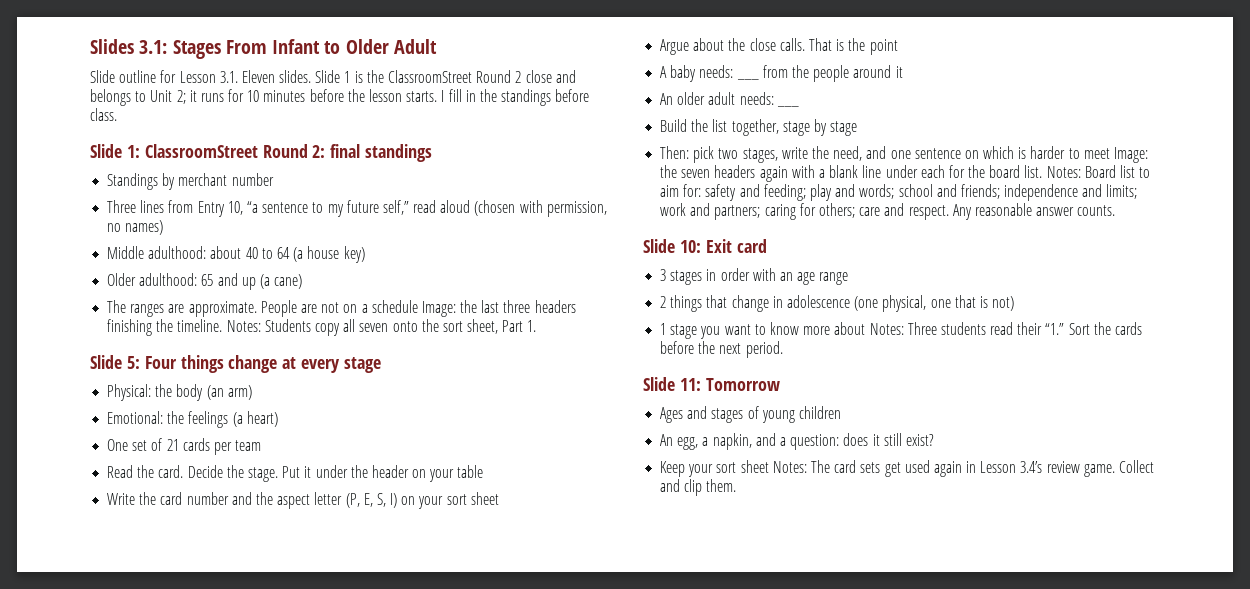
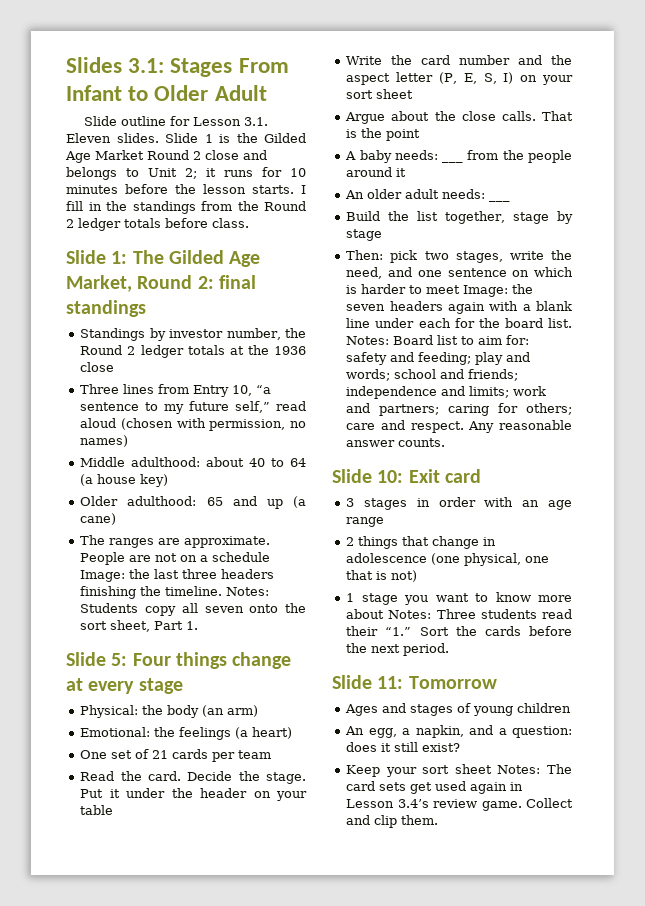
[388,70,473,83] ClassroomStreet -> [264,133,306,143] [65,150,144,163] Gilded Age Market
(552, 97) none -> [201,201,306,211] [66,218,161,231] from the Round 2 ledger totals
[144,144,258,158] ClassroomStreet -> [132,250,261,267] [66,275,132,292] The Gilded Age Market,
[178,173,274,186] merchant number -> [169,328,306,340] [80,345,306,358] [80,362,115,372] investor number, the Round 2 ledger totals at the 1936 close

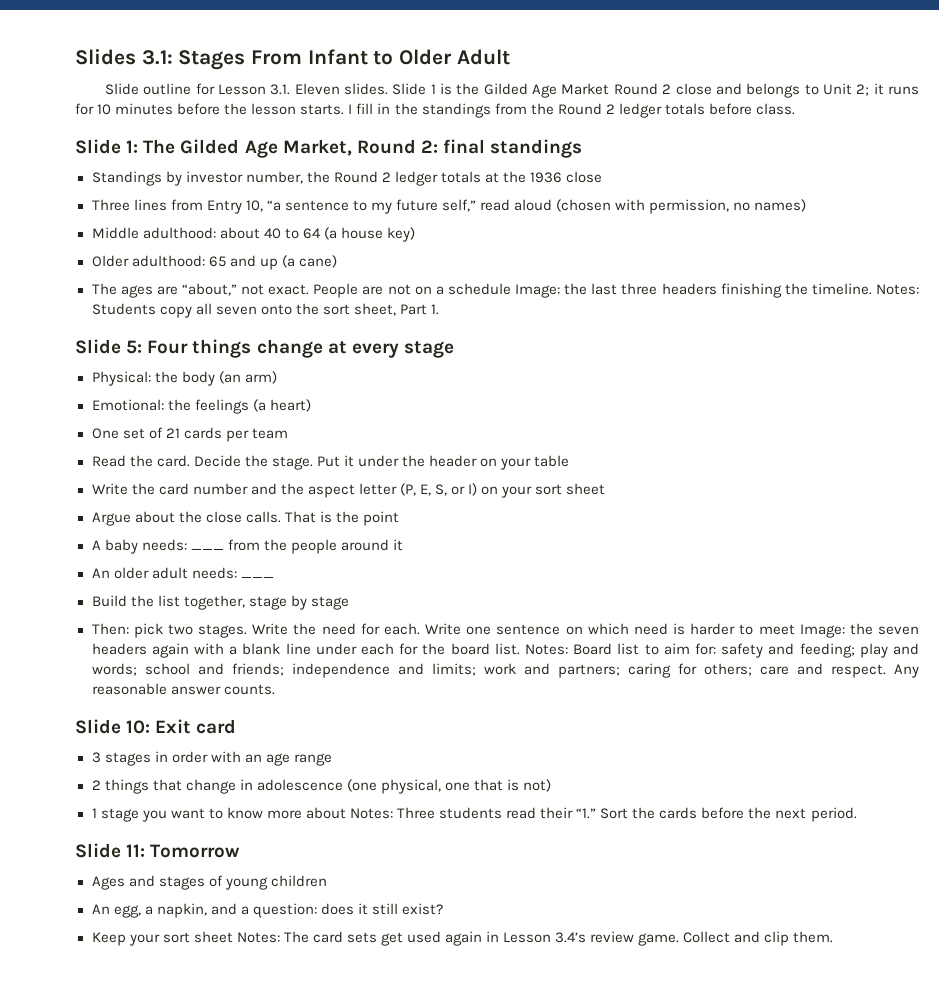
[109,536,271,548] ranges are approximate. -> [120,283,310,298] ages are “about,” not exact.
(497, 78) none -> [451,486,466,495] or
[455,250,572,263] [346,267,413,279] stages, write the need, and -> [198,623,462,638] stages. Write the need for each. Write
(573, 272) none -> [633,623,668,635] need

